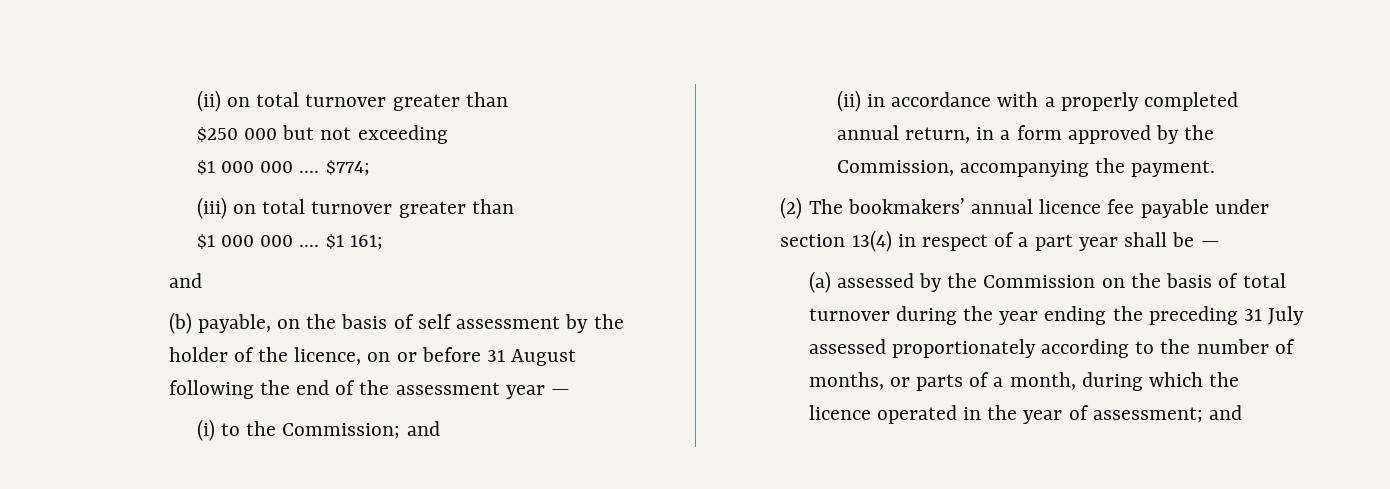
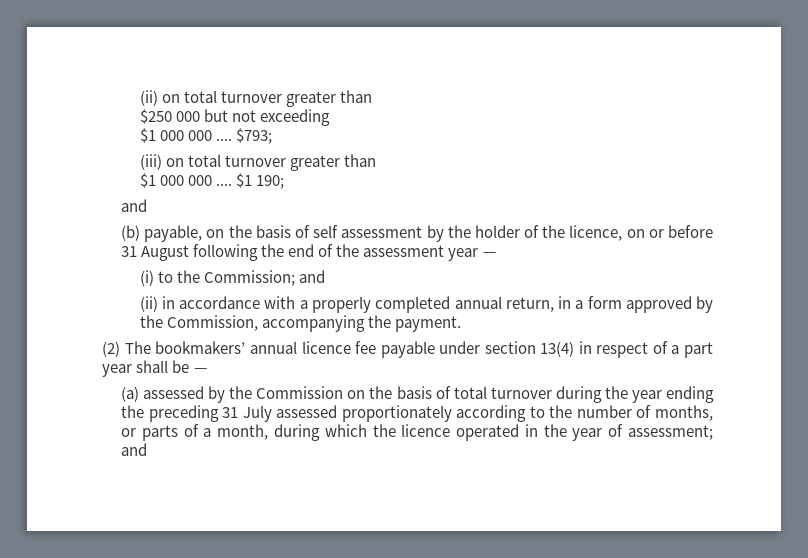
[325,160,370,176] $774; -> [235,128,272,144] $793;
[349,235,383,250] 161; -> [255,175,284,189] 190;

